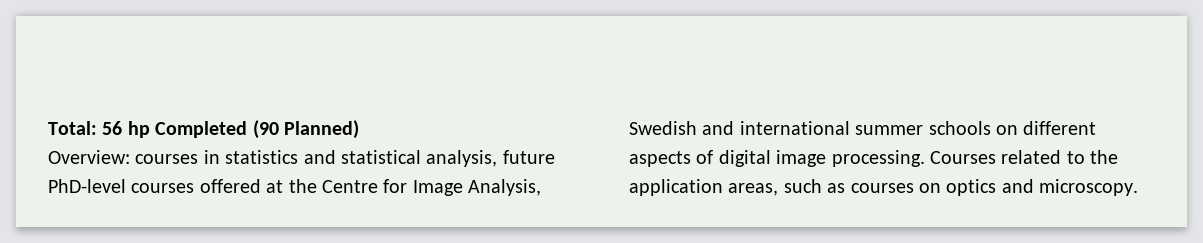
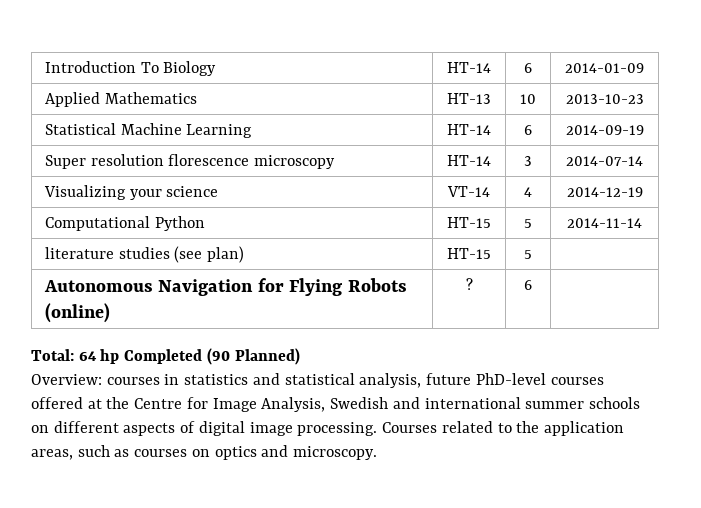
[48,121,123,135] Total: 56 -> [44,61,217,76] [447,62,491,73] [524,63,532,73] [565,63,644,73] [44,92,197,107] [447,93,491,104] [520,94,536,104] [565,94,644,104] [44,123,253,138] [447,124,491,135] [524,125,532,135] [565,125,644,135] [44,154,336,169] [447,155,491,166] [524,156,532,166] [566,156,643,166] [43,185,219,200] [447,186,490,197] [524,187,532,197] [566,187,643,197] [44,216,205,231] [447,217,491,228] [524,219,532,228] [567,218,642,228] [44,246,245,263] [447,248,491,259] [524,250,532,259] [43,278,407,296] [44,303,110,323] [465,278,473,290] [524,280,532,290] [31,349,97,361] Introduction To Biology | HT-14 | 6 | 2014-01-09 // Applied Mathematics | HT-13 | 10 | 2013-10-23 // Statistical Machine Learning | HT-14 | 6 | 2014-09-19 // Super resolution florescence microscopy | HT-14 | 3 | 2014-07-14 // Visualizing your science | VT-14 | 4 | 2014-12-19 // Computational Python | HT-15 | 5 | 2014-11-14 // literature studies (see plan) | HT-15 | 5 | // Autonomous Navigation for Flying Robots (online) | ? | 6 | // Total: 64

